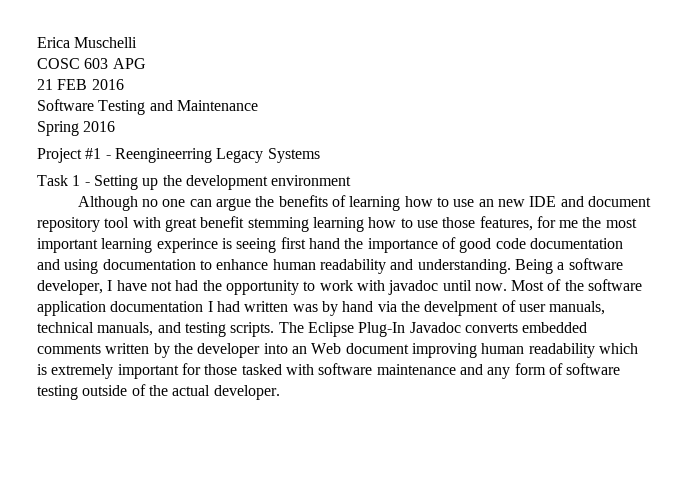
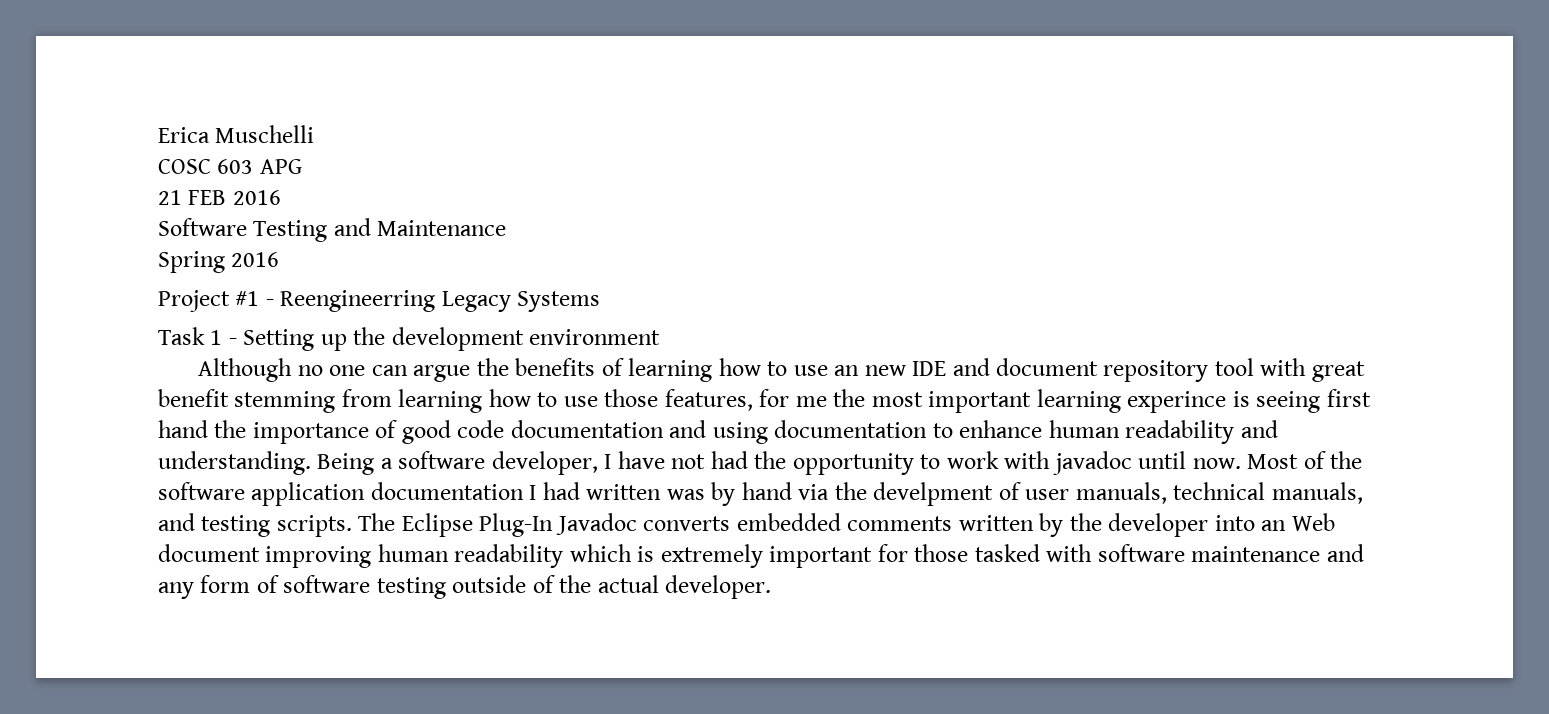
(309, 224) none -> [341,389,392,407] from

